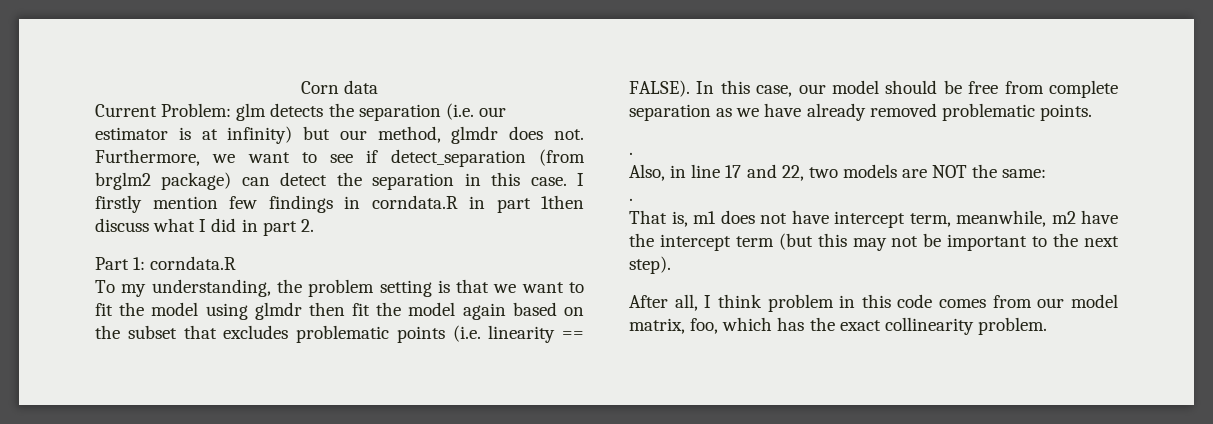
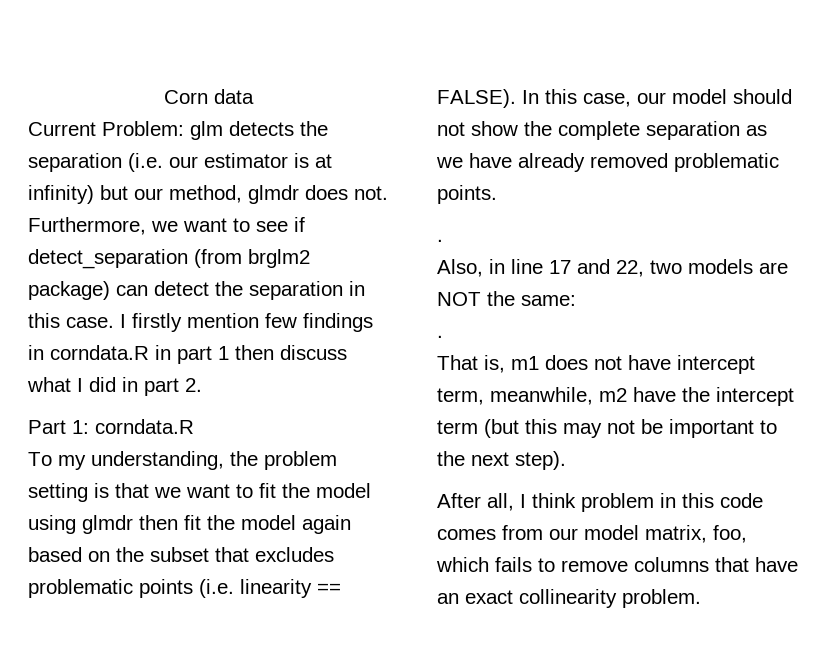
[541,195,584,209] 1then -> [218,345,274,360] 1 then
[943,80,1044,94] be free from -> [437,121,552,136] not show the
[777,317,835,331] has the -> [495,557,798,572] [437,593,459,604] fails to remove columns that have an

